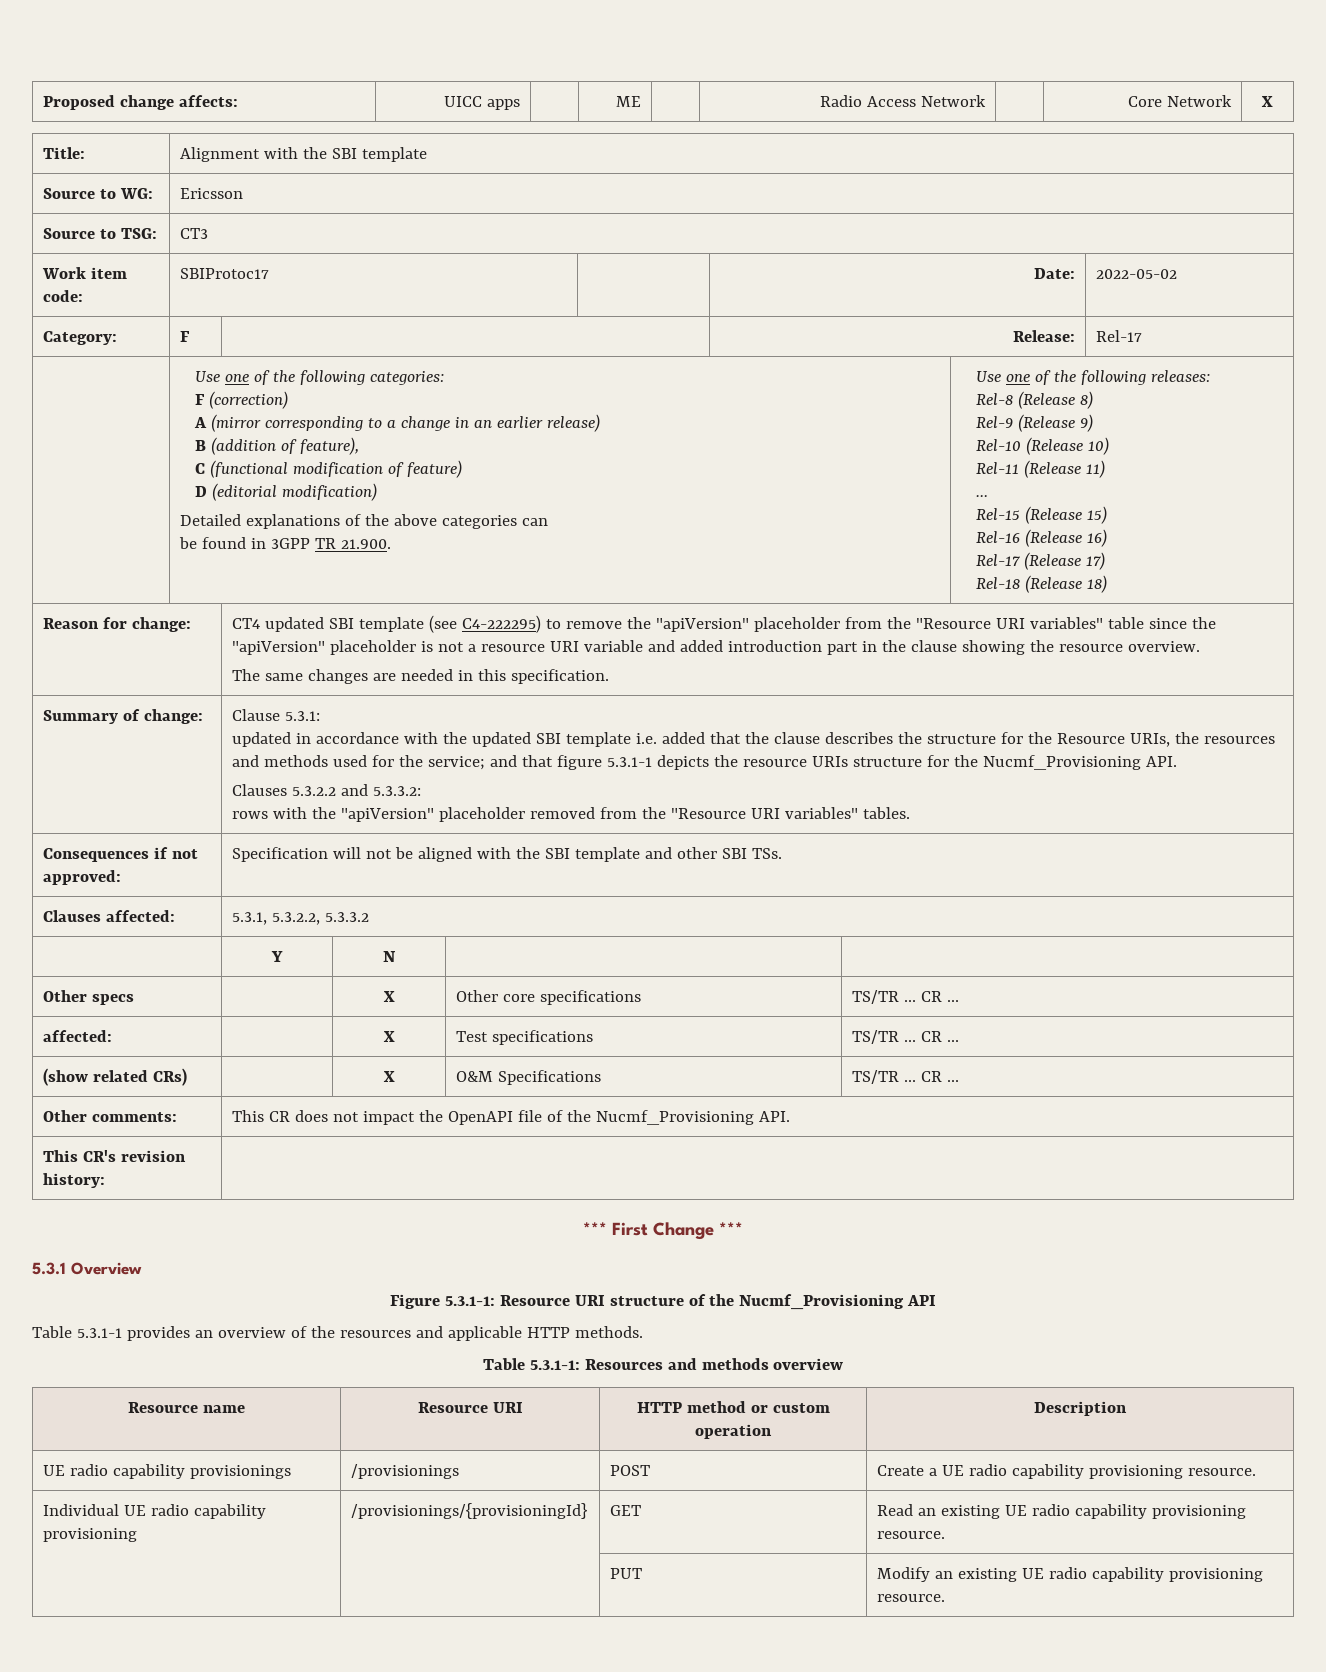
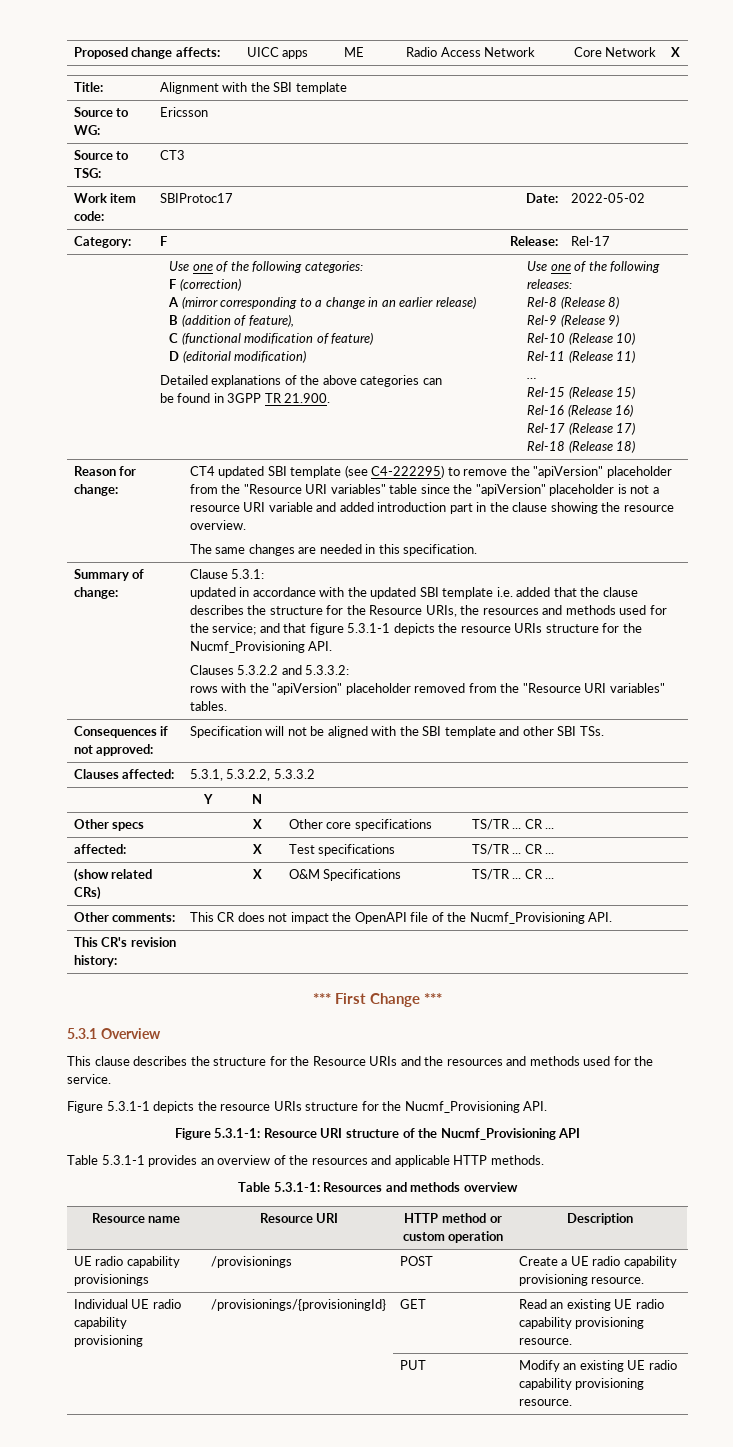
(142, 1268) none -> [67,1056,654,1066] [67,1074,111,1084] [67,1101,548,1113] // This clause describes the structure for the Resource URIs and the resources and methods used for the service. // Figure 5.3.1-1 depicts the resource URIs structure for the Nucmf_Provisioning API.

